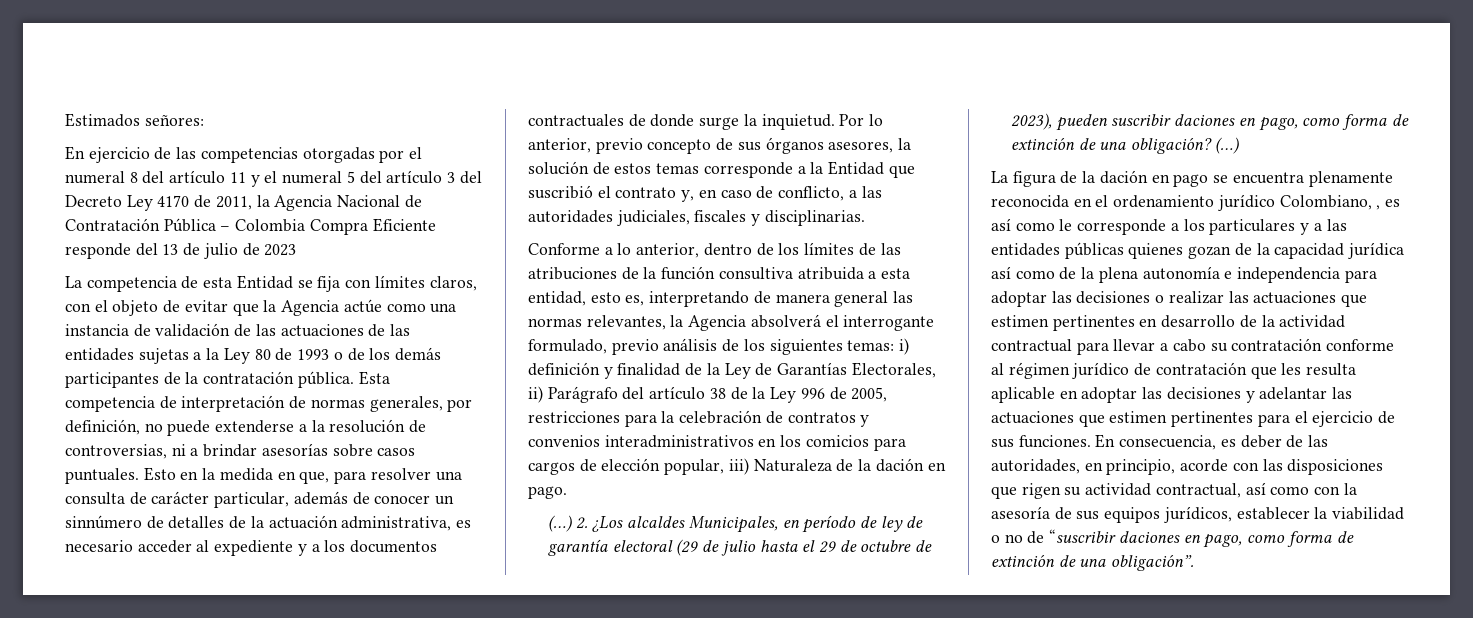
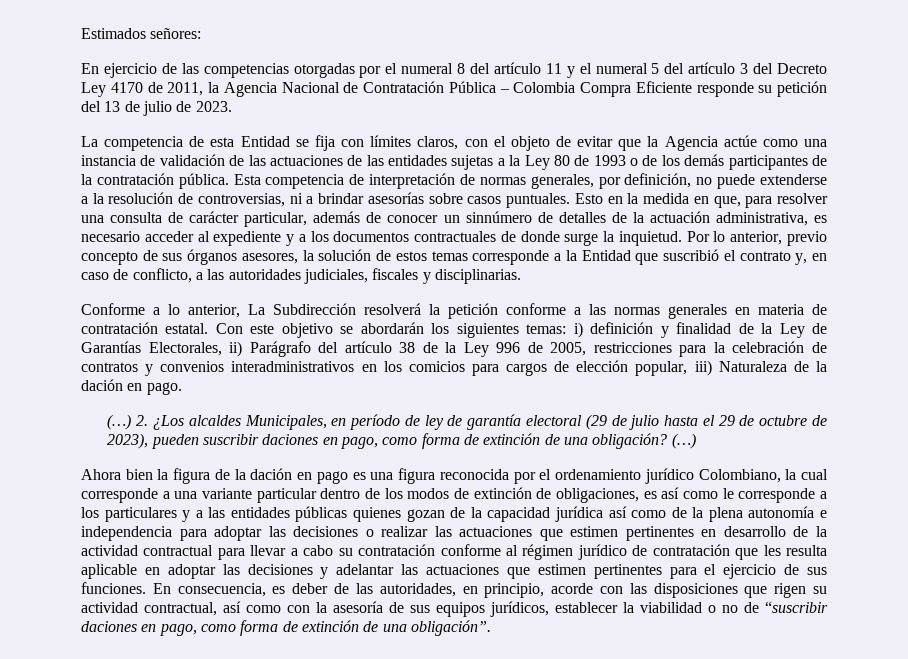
(131, 251) none -> [758,81,827,97] su petición
[264,244,297,256] 2023 -> [195,101,232,112] 2023.
[703,242,901,256] [528,266,911,280] [528,291,914,307] [528,314,935,331] [528,338,740,355] dentro de los límites de las atribuciones de la función consultiva atribuida a esta entidad, esto es, interpretando de manera general las normas relevantes, la Agencia absolverá el interrogante formulado, previo análisis de -> [248,303,827,319] [81,322,424,338] La Subdirección resolverá la petición conforme a las normas generales en materia de contratación estatal. Con este objetivo se abordarán
[991,171,1008,183] La -> [81,469,169,480] Ahora bien la
[1213,171,1393,187] [991,194,1381,211] se encuentra plenamente reconocida en el ordenamiento jurídico Colombiano, , -> [352,468,828,484] [81,487,640,503] es una figura reconocida por el ordenamiento jurídico Colombiano, la cual corresponde a una variante particular dentro de los modos de extinción de obligaciones,

